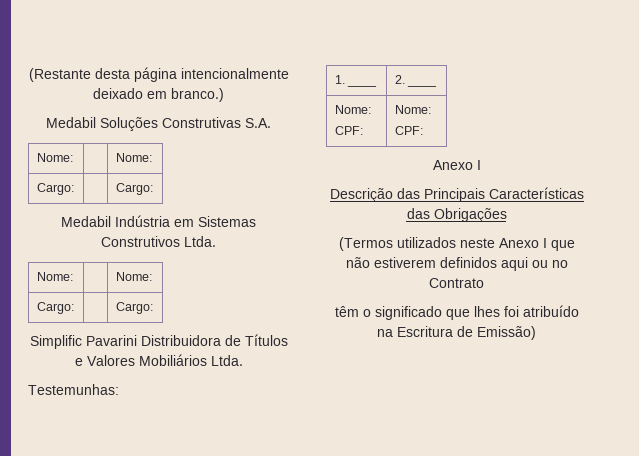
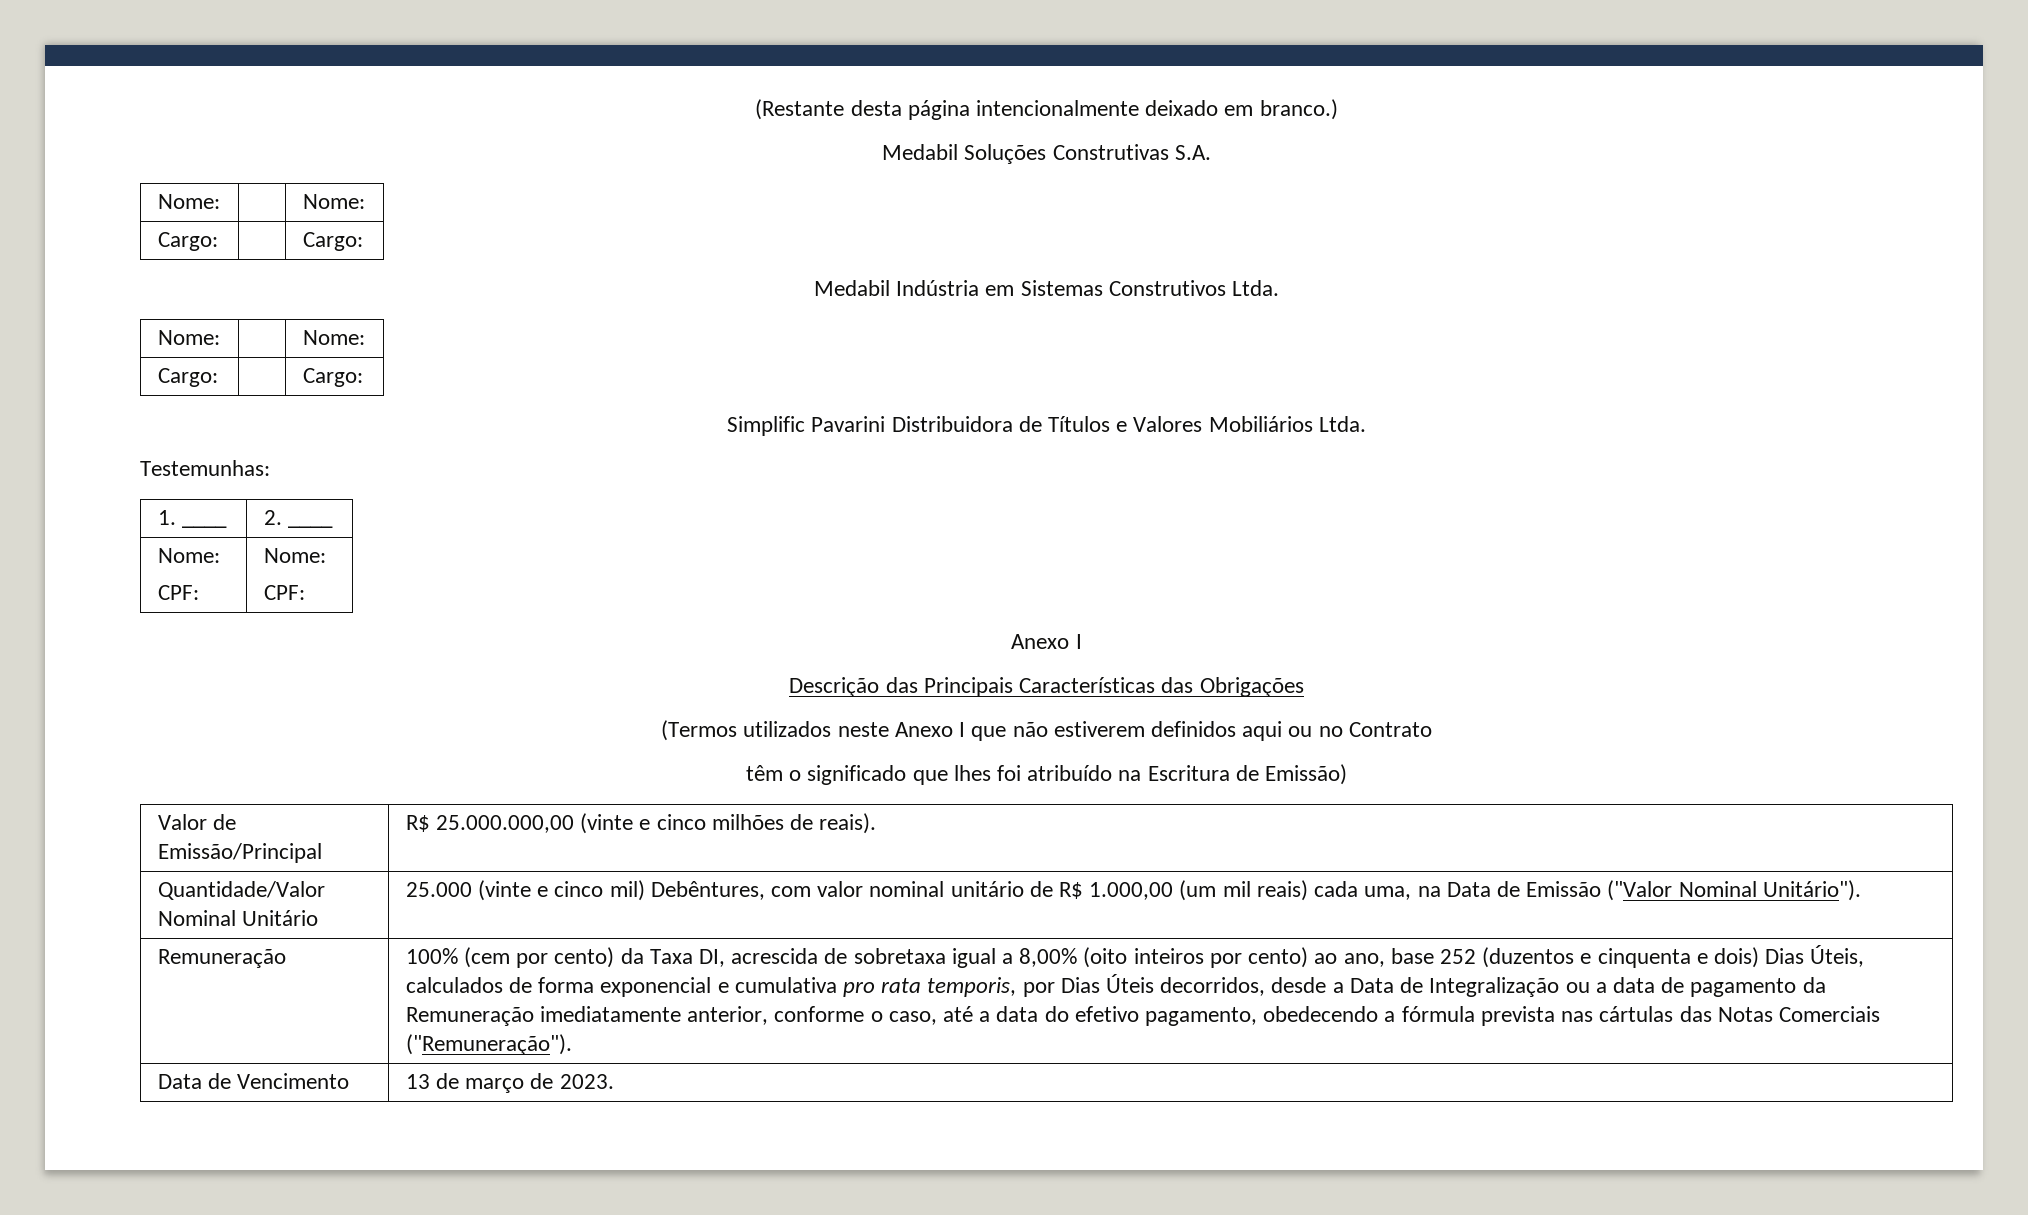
(536, 333) none -> [157,814,236,830] [157,843,322,863] [405,813,877,834] [157,881,325,900] [157,910,318,926] [405,880,1861,901] [157,949,286,968] [405,945,1865,968] [405,974,1826,997] [405,1006,1880,1026] [405,1034,572,1055] [157,1073,350,1089] [405,1073,614,1093] // Valor de Emissão/Principal | R$ 25.000.000,00 (vinte e cinco milhões de reais). // Quantidade/Valor Nominal Unitário | 25.000 (vinte e cinco mil) Debêntures, com valor nominal unitário de R$ 1.000,00 (um mil reais) cada uma, na Data de Emissão ("Valor Nominal Unitário"). // Remuneração | 100% (cem por cento) da Taxa DI, acrescida de sobretaxa igual a 8,00% (oito inteiros por cento) ao ano, base 252 (duzentos e cinquenta e dois) Dias Úteis, calculados de forma exponencial e cumulativa pro rata temporis, por Dias Úteis decorridos, desde a Data de Integralização ou a data de pagamento da Remuneração imediatamente anterior, conforme o caso, até a data do efetivo pagamento, obedecendo a fórmula prevista nas cártulas das Notas Comerciais ("Remuneração"). // Data de Vencimento | 13 de março de 2023.

